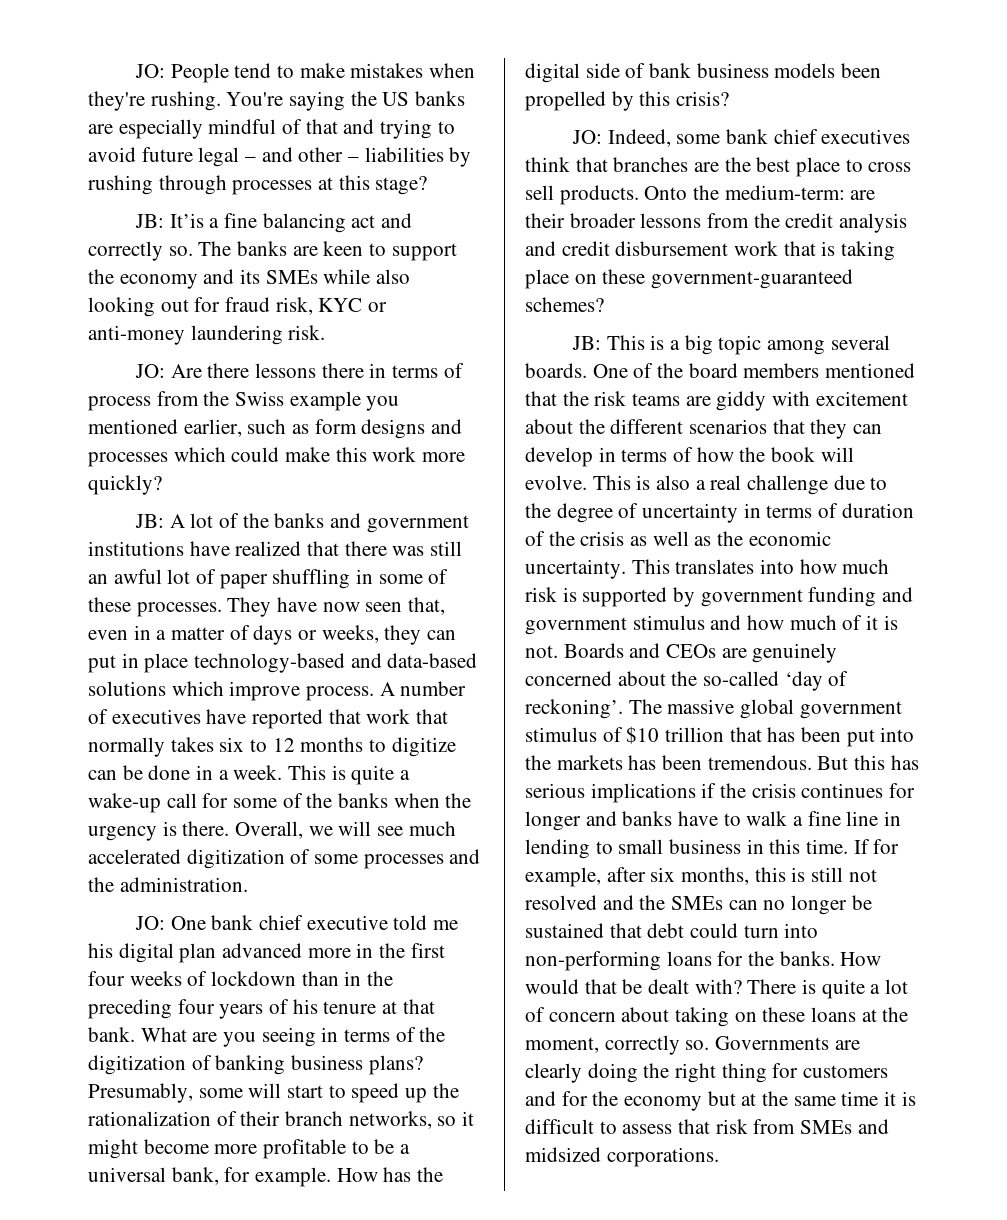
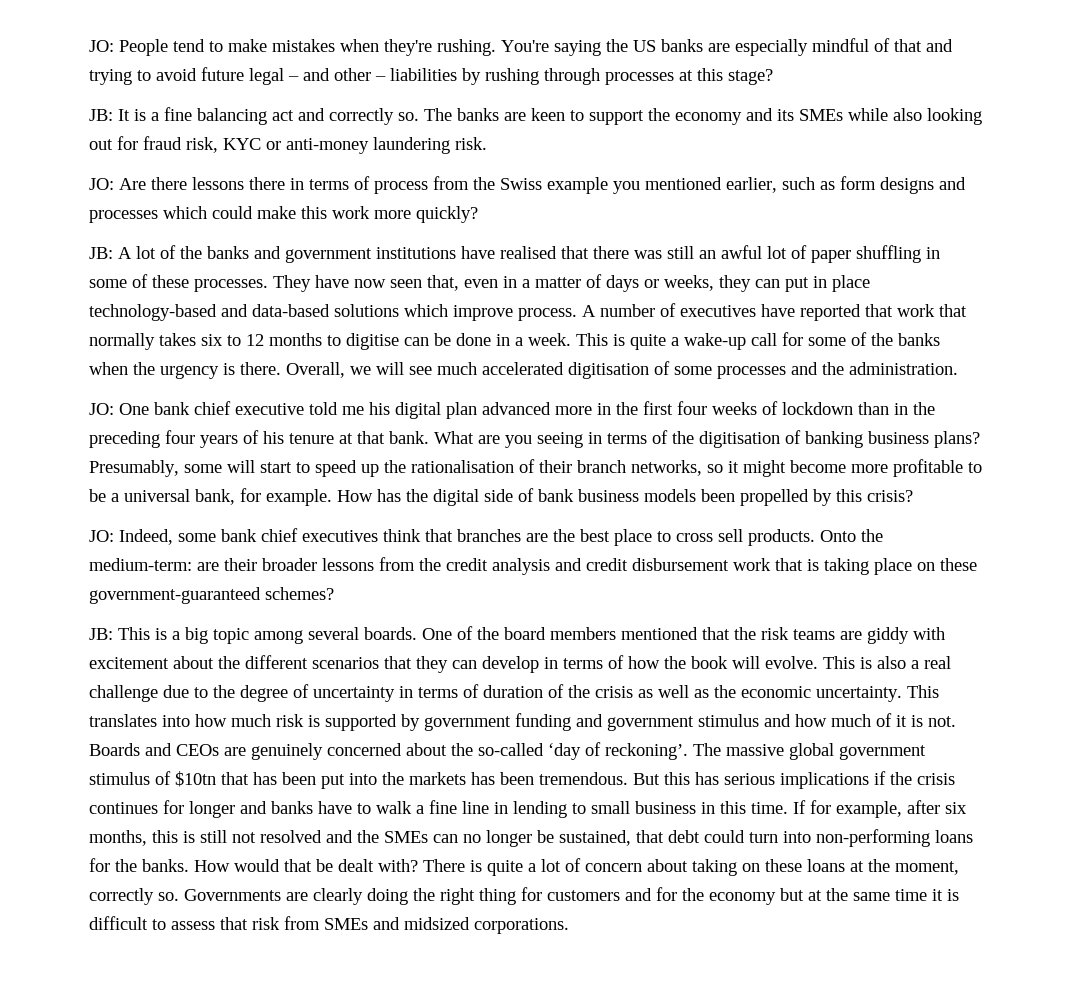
[169,213,204,228] It’is -> [118,109,146,121] It is
[235,541,302,556] realized -> [500,246,557,259] realised
[391,737,456,757] digitize -> [346,333,399,350] digitise
[186,849,285,869] digitization -> [568,362,649,379] digitisation
[88,1055,186,1075] digitization -> [699,431,780,448] digitisation
[88,1111,211,1126] rationalization -> [411,460,514,473] rationalisation
[626,726,725,744] $10 trillion -> [175,771,216,787] $10tn
[525,923,604,938] sustained -> [559,830,631,846] sustained,

